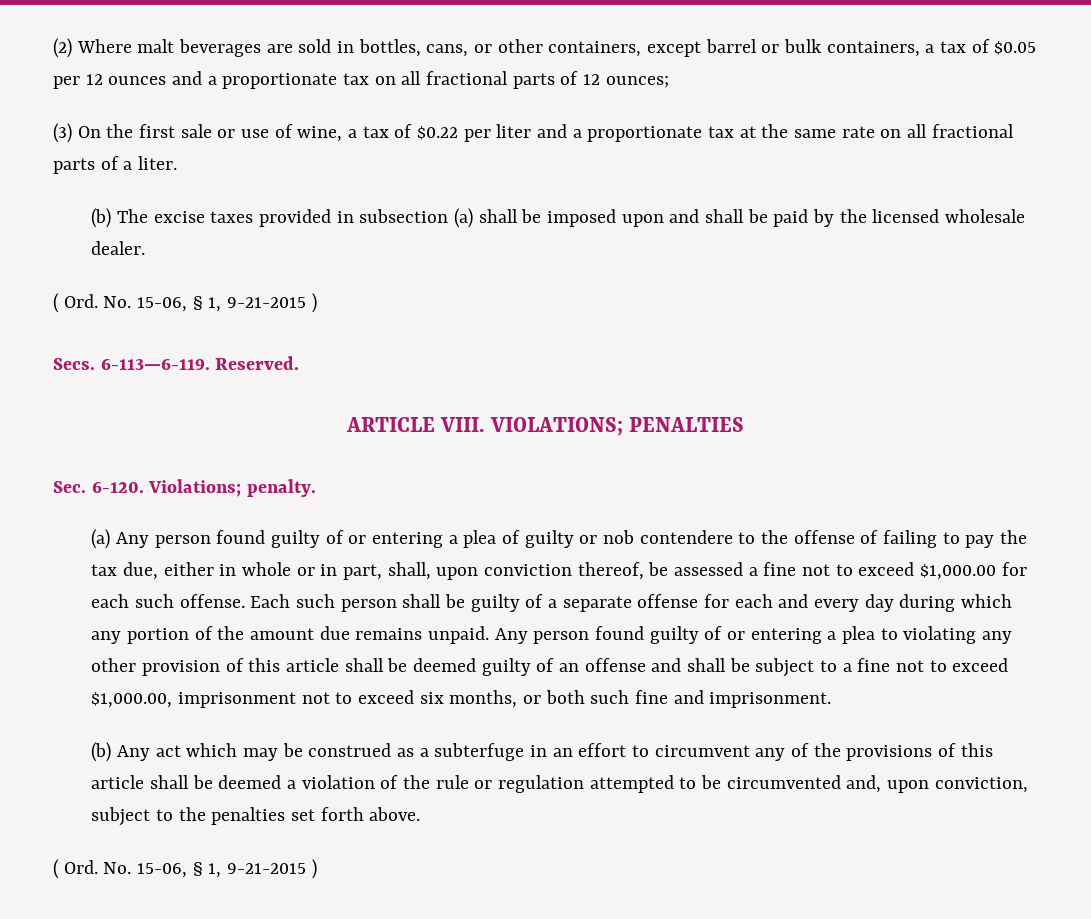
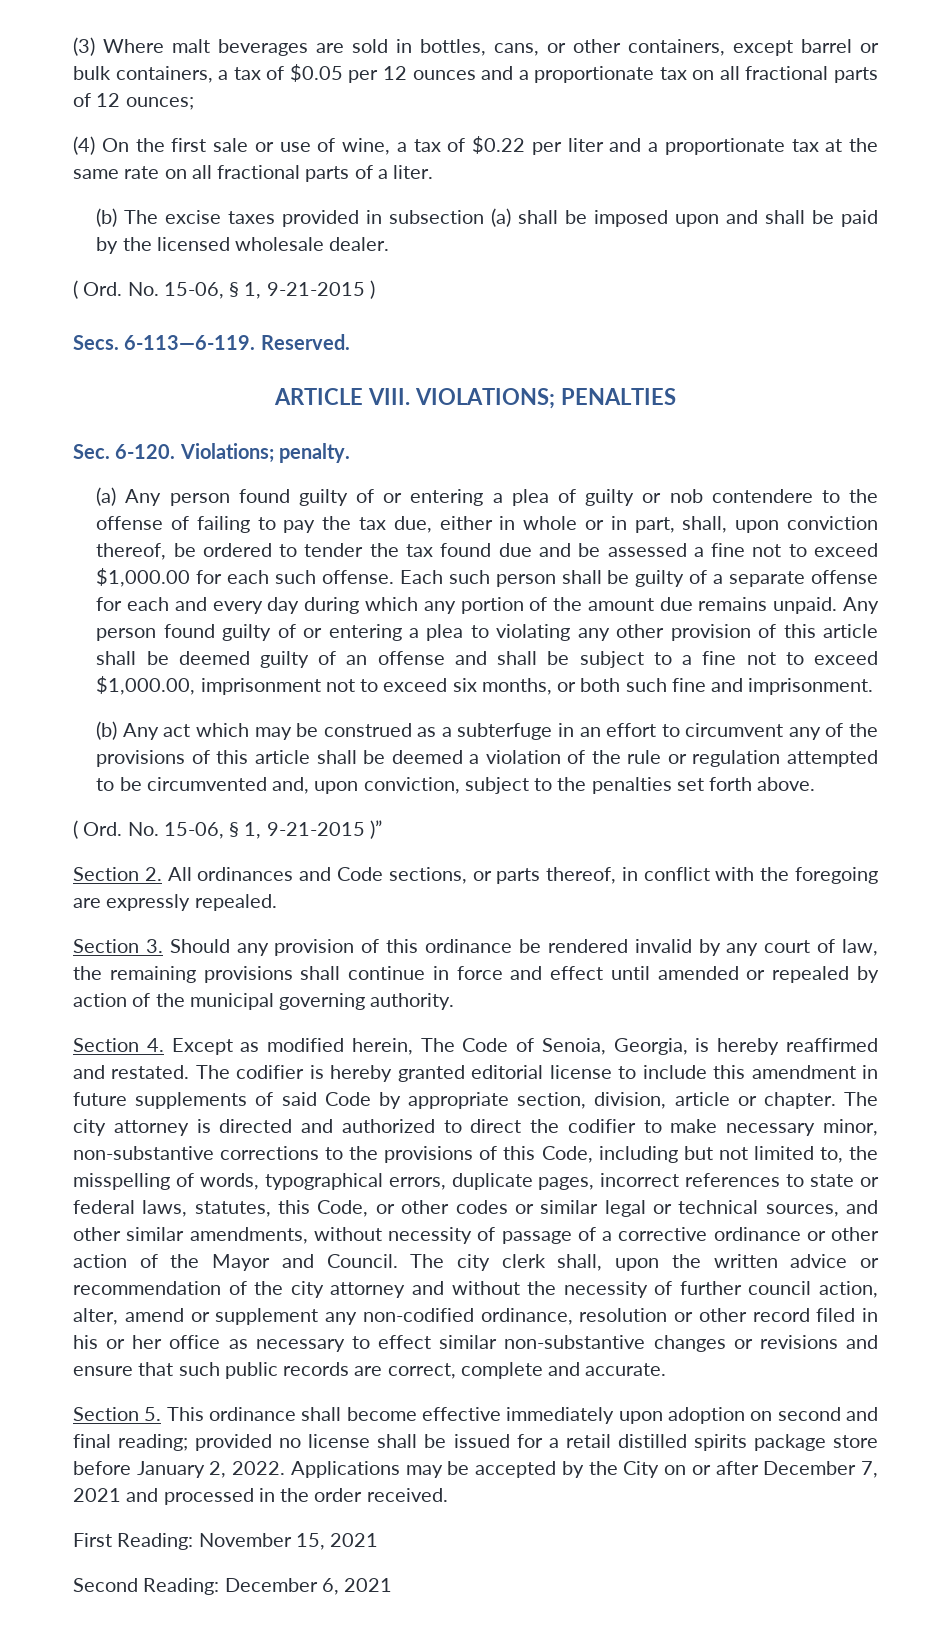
[53,38,72,58] (2) -> [73,37,95,56] (3)
[53,123,72,143] (3) -> [73,136,95,155] (4)
(669, 569) none -> [202,543,601,557] ordered to tender the tax found due and be
[311,859,317,879] ) -> [369,820,382,839] [73,867,879,884] [73,894,277,911] [73,939,879,956] [73,966,879,983] [73,993,455,1010] [73,1038,878,1055] [73,1065,878,1082] [73,1092,878,1109] [73,1119,878,1136] [73,1146,879,1163] [73,1173,879,1190] [73,1200,878,1217] [73,1227,879,1244] [73,1254,879,1271] [73,1281,878,1298] [73,1308,878,1325] [73,1335,879,1352] [73,1362,667,1379] [73,1407,879,1424] [73,1434,878,1451] [73,1461,879,1478] [73,1488,448,1505] [73,1533,379,1550] [73,1578,393,1595] )” // Section 2. All ordinances and Code sections, or parts thereof, in conflict with the foregoing are expressly repealed. // Section 3. Should any provision of this ordinance be rendered invalid by any court of law, the remaining provisions shall continue in force and effect until amended or repealed by action of the municipal governing authority. // Section 4. Except as modified herein, The Code of Senoia, Georgia, is hereby reaffirmed and restated. The codifier is hereby granted editorial license to include this amendment in future supplements of said Code by appropriate section, division, article or chapter. The city attorney is directed and authorized to direct the codifier to make necessary minor, non-substantive corrections to the provisions of this Code, including but not limited to, the misspelling of words, typographical errors, duplicate pages, incorrect references to state or federal laws, statutes, this Code, or other codes or similar legal or technical sources, and other similar amendments, without necessity of passage of a corrective ordinance or other action of the Mayor and Council. The city clerk shall, upon the written advice or recommendation of the city attorney and without the necessity of further council action, alter, amend or supplement any non-codified ordinance, resolution or other record filed in his or her office as necessary to effect similar non-substantive changes or revisions and ensure that such public records are correct, complete and accurate. // Section 5. This ordinance shall become effective immediately upon adoption on second and final reading; provided no license shall be issued for a retail distilled spirits package store before January 2, 2022. Applications may be accepted by the City on or after December 7, 2021 and processed in the order received. // First Reading: November 15, 2021 // Second Reading: December 6, 2021

